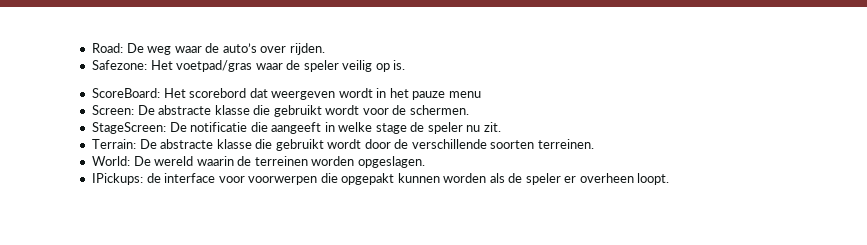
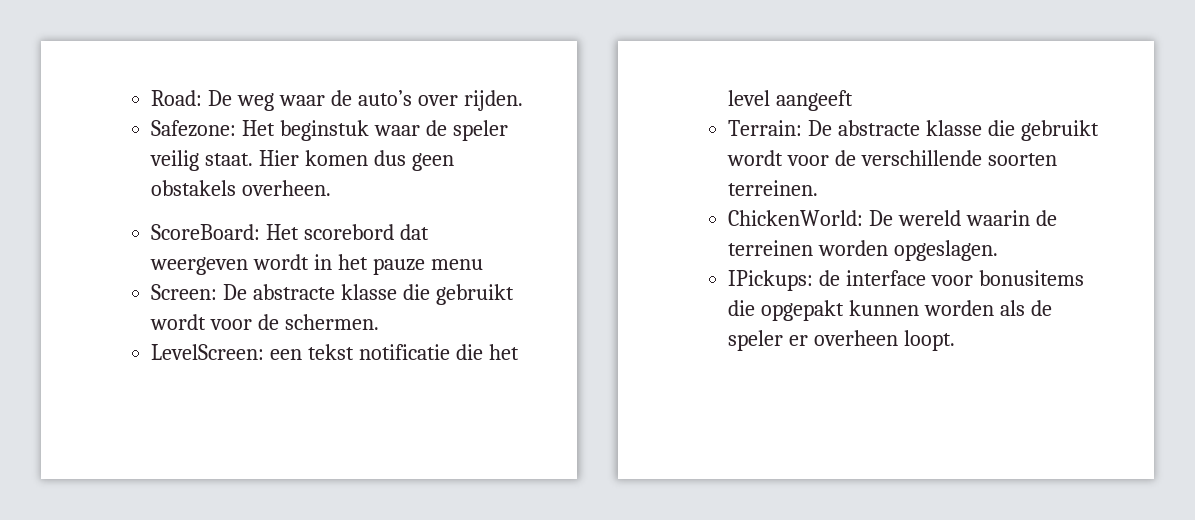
[176,60,253,72] voetpad/gras -> [280,120,370,141] beginstuk
[375,60,406,72] op is. -> [205,150,455,171] [151,180,332,196] staat. Hier komen dus geen obstakels overheen.
[92,122,501,134] StageScreen: De notificatie die aangeeft in welke stage de speler nu zit. -> [151,344,520,360] [728,90,854,111] LevelScreen: een tekst notificatie die het level aangeeft
[364,139,391,149] door -> [787,155,830,166] voor
[92,156,131,166] World: -> [728,210,864,226] ChickenWorld:
[248,176,318,185] voorwerpen -> [979,270,1085,286] bonusitems

